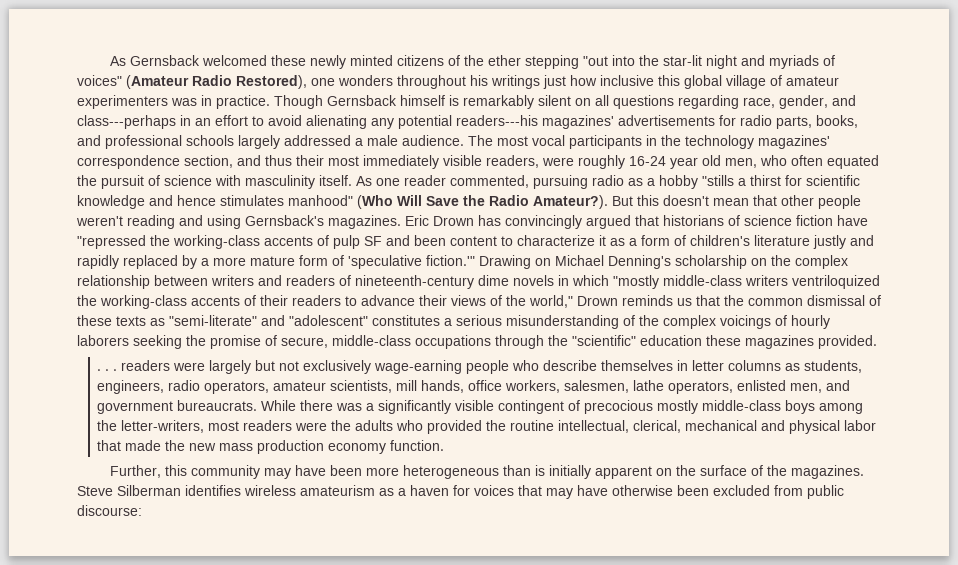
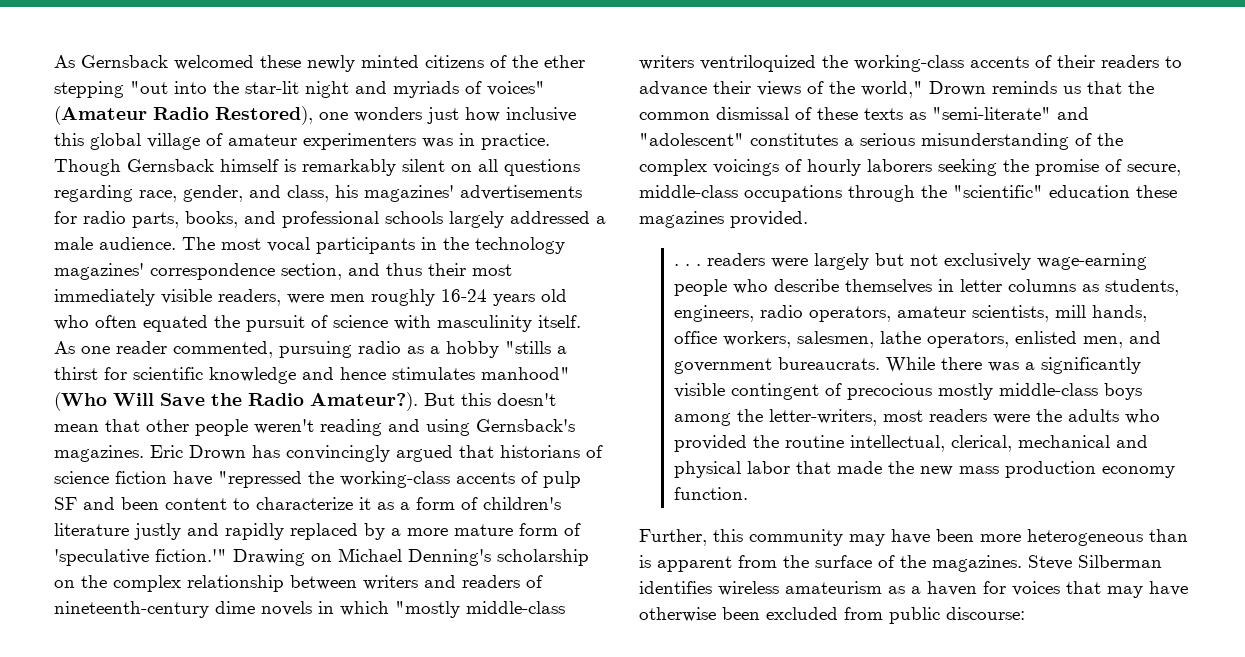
[397,75,540,89] throughout his writings -> (422, 114) none
[77,115,538,129] class---perhaps in an effort to avoid alienating any potential readers---his -> [287,185,358,202] class, his
(574, 161) none -> [330,294,365,302] men
[670,155,757,169] year old men, -> [493,289,567,306] years old
[549,465,673,479] initially apparent on -> [657,555,777,572] apparent from

